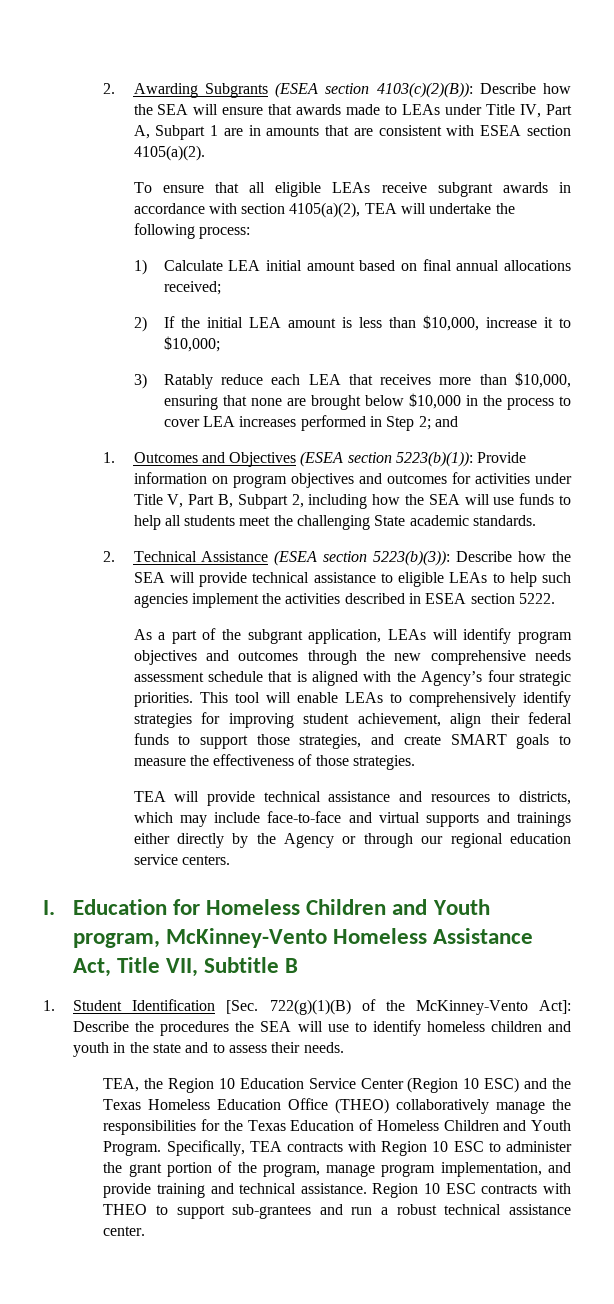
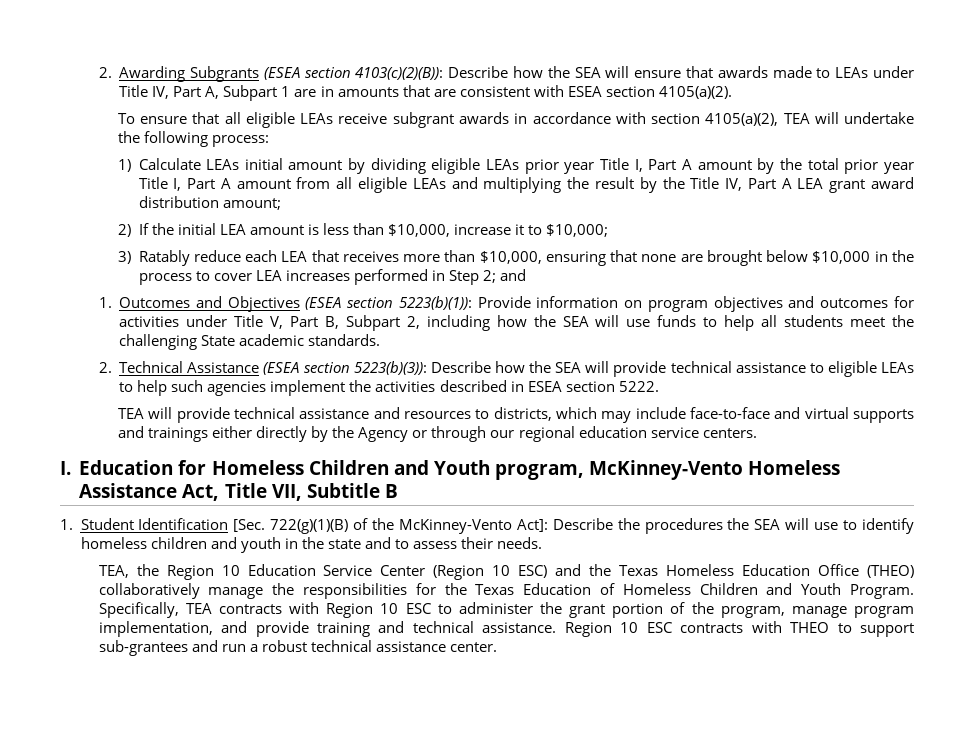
[228,260,261,271] LEA -> [206,159,240,170] LEAs
[359,259,571,271] [163,281,221,295] based on final annual allocations received; -> [348,158,914,174] [138,177,914,193] [138,196,281,210] by dividing eligible LEAs prior year Title I, Part A amount by the total prior year Title I, Part A amount from all eligible LEAs and multiplying the result by the Title IV, Part A LEA grant award distribution amount;
[133,628,572,644] [133,650,571,665] [133,670,571,686] [133,691,571,707] [133,712,572,728] [133,733,571,749] [133,754,416,770] // As a part of the subgrant application, LEAs will identify program objectives and outcomes through the new comprehensive needs assessment schedule that is aligned with the Agency’s four strategic priorities. This tool will enable LEAs to comprehensively identify strategies for improving student achievement, align their federal funds to support those strategies, and create SMART goals to measure the effectiveness of those strategies. -> (659, 386) none

